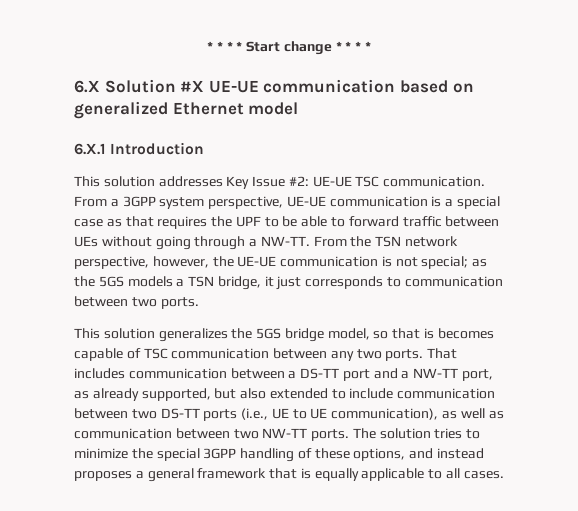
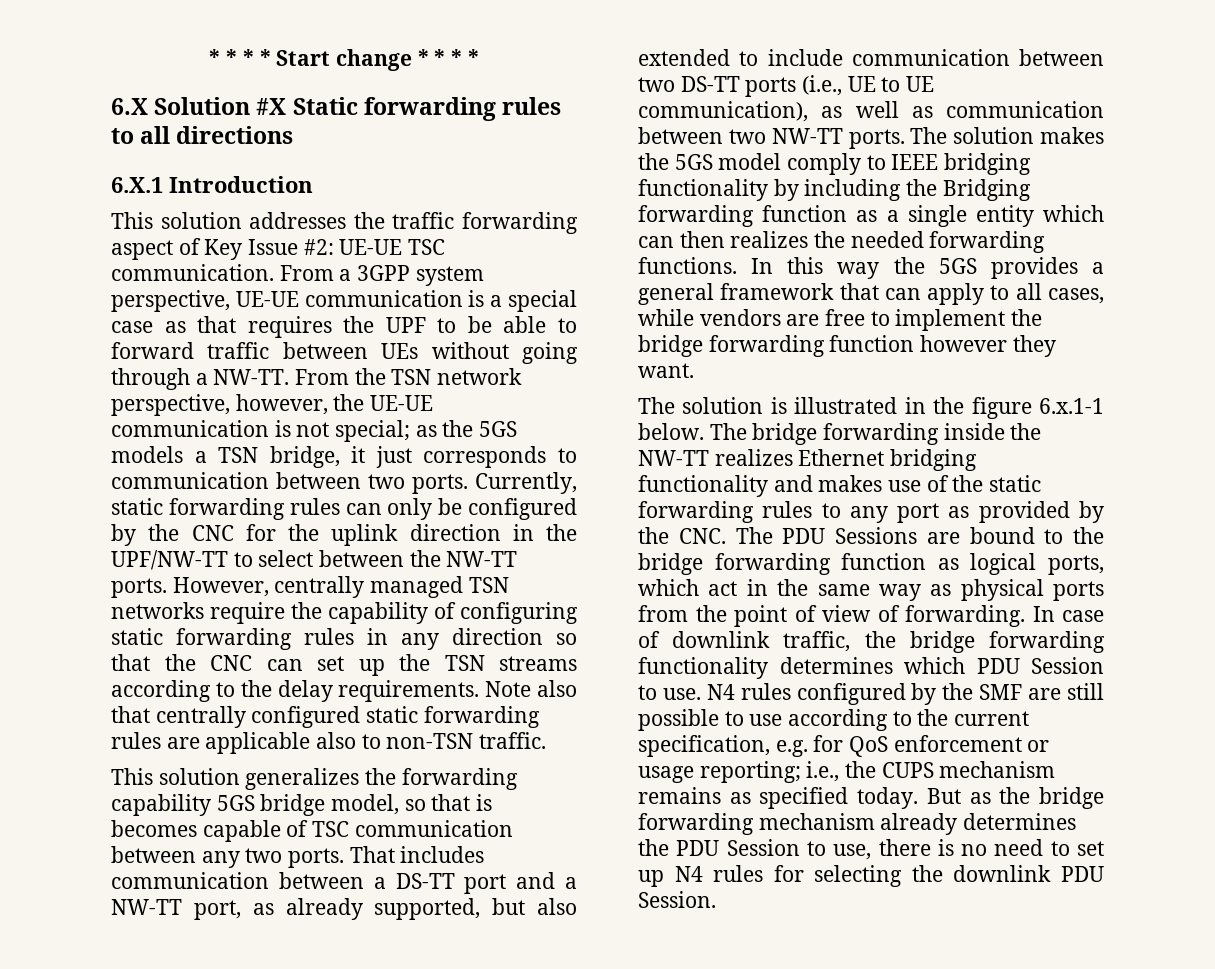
[208,79,474,93] [74,101,299,119] UE-UE communication based on generalized Ethernet model -> [292,97,562,121] [111,126,294,144] Static forwarding rules to all directions
(223, 181) none -> [353,212,578,234] [111,238,201,260] the traffic forwarding aspect of
(199, 303) none -> [475,472,577,494] [111,498,577,520] [111,524,577,546] [111,550,518,570] [111,576,509,598] [111,602,578,624] [111,628,577,650] [111,654,577,676] [111,680,577,702] [111,706,540,728] [111,732,547,754] Currently, static forwarding rules can only be configured by the CNC for the uplink direction in the UPF/NW-TT to select between the NW-TT ports. However, centrally managed TSN networks require the capability of configuring static forwarding rules in any direction so that the CNC can set up the TSN streams according to the delay requirements. Note also that centrally configured static forwarding rules are applicable also to non-TSN traffic.
(253, 333) none -> [401,768,518,790] [111,794,211,816] forwarding capability
[434,428,481,439] [74,448,485,462] [74,468,504,482] tries to minimize the special 3GPP handling of these options, and instead proposes a general framework that is equally applicable to all cases. -> [1040,127,1104,144] [638,153,1032,175] [638,179,1031,201] [638,205,1104,227] [638,231,1046,253] [638,257,1104,279] [638,283,1104,305] [638,309,1043,331] [638,335,1056,357] [638,363,694,378] [638,397,1104,419] [638,423,1042,445] [638,449,978,471] [638,475,1042,497] [638,501,1104,523] [638,527,1104,544] [638,553,1104,575] [638,579,1104,601] [638,605,1104,627] [638,631,1105,653] [638,657,1104,679] [638,683,1104,705] [638,709,1030,731] [638,735,1050,757] [638,761,1056,783] [638,787,1104,809] [638,813,1077,835] [638,839,1104,860] [638,865,1104,887] [638,891,716,908] makes the 5GS model comply to IEEE bridging functionality by including the Bridging forwarding function as a single entity which can then realizes the needed forwarding functions. In this way the 5GS provides a general framework that can apply to all cases, while vendors are free to implement the bridge forwarding function however they want. // The solution is illustrated in the figure 6.x.1-1 below. The bridge forwarding inside the NW-TT realizes Ethernet bridging functionality and makes use of the static forwarding rules to any port as provided by the CNC. The PDU Sessions are bound to the bridge forwarding function as logical ports, which act in the same way as physical ports from the point of view of forwarding. In case of downlink traffic, the bridge forwarding functionality determines which PDU Session to use. N4 rules configured by the SMF are still possible to use according to the current specification, e.g. for QoS enforcement or usage reporting; i.e., the CUPS mechanism remains as specified today. But as the bridge forwarding mechanism already determines the PDU Session to use, there is no need to set up N4 rules for selecting the downlink PDU Session.

